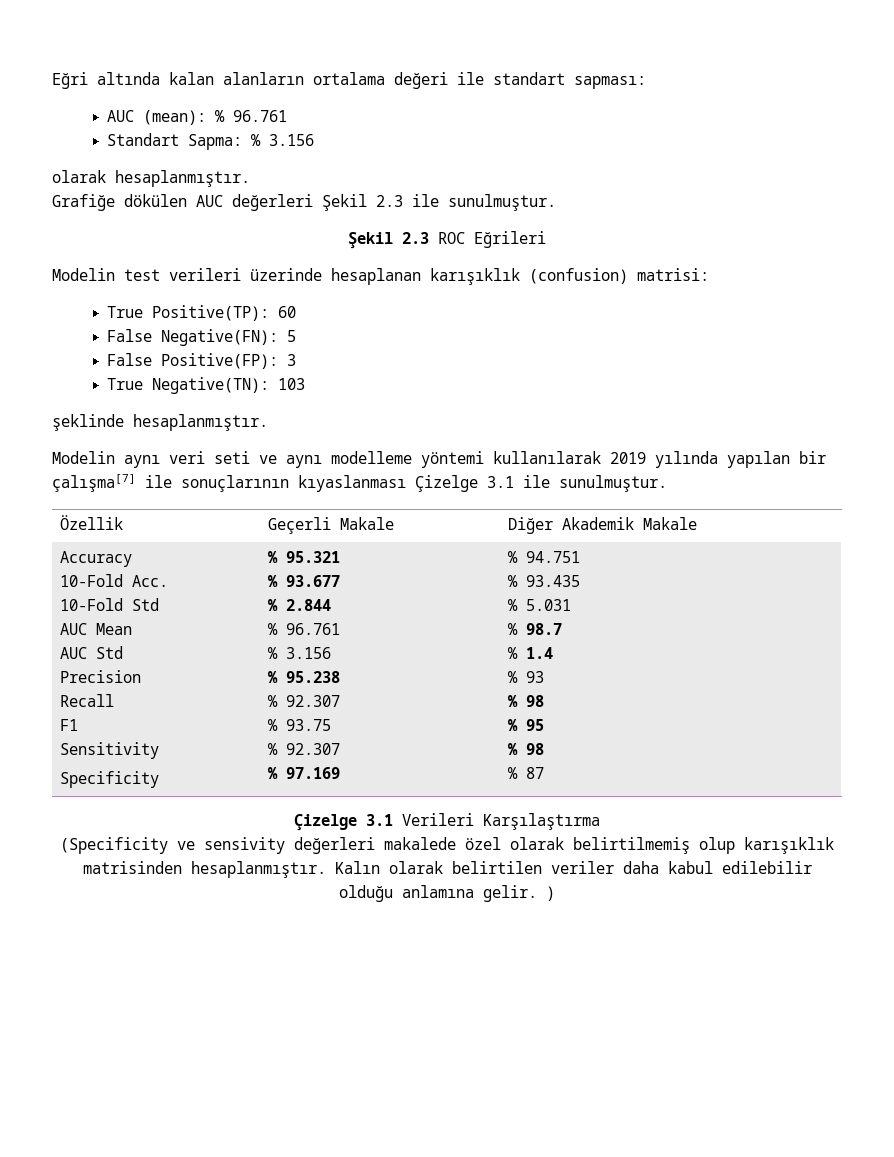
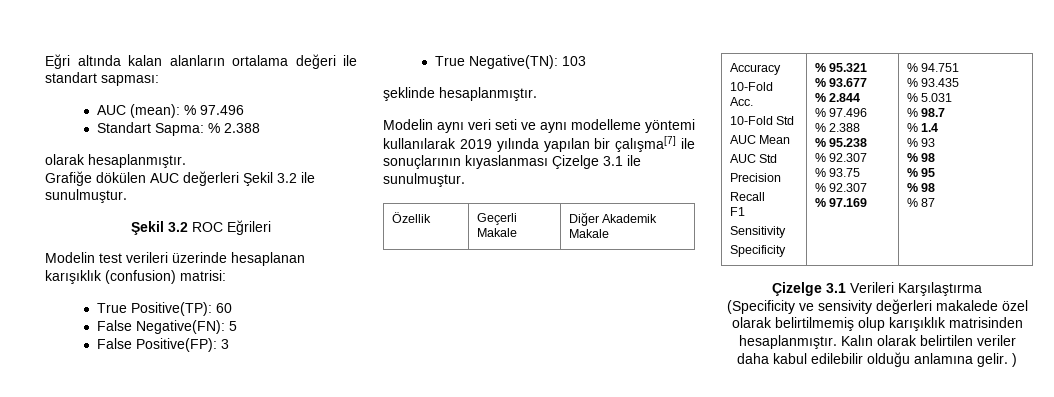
[233,110,288,122] 96.761 -> [199,105,244,115] 97.496
[269,134,315,146] 3.156 -> [223,123,260,133] 2.388
[376,195,403,207] 2.3 -> [277,173,297,183] 3.2
[402,232,429,244] 2.3 -> [168,222,188,232] 3.2
[286,623,341,635] [268,647,332,659] 96.761 // % 3.156 -> [829,108,868,117] [814,123,861,132] 97.496 // % 2.388

